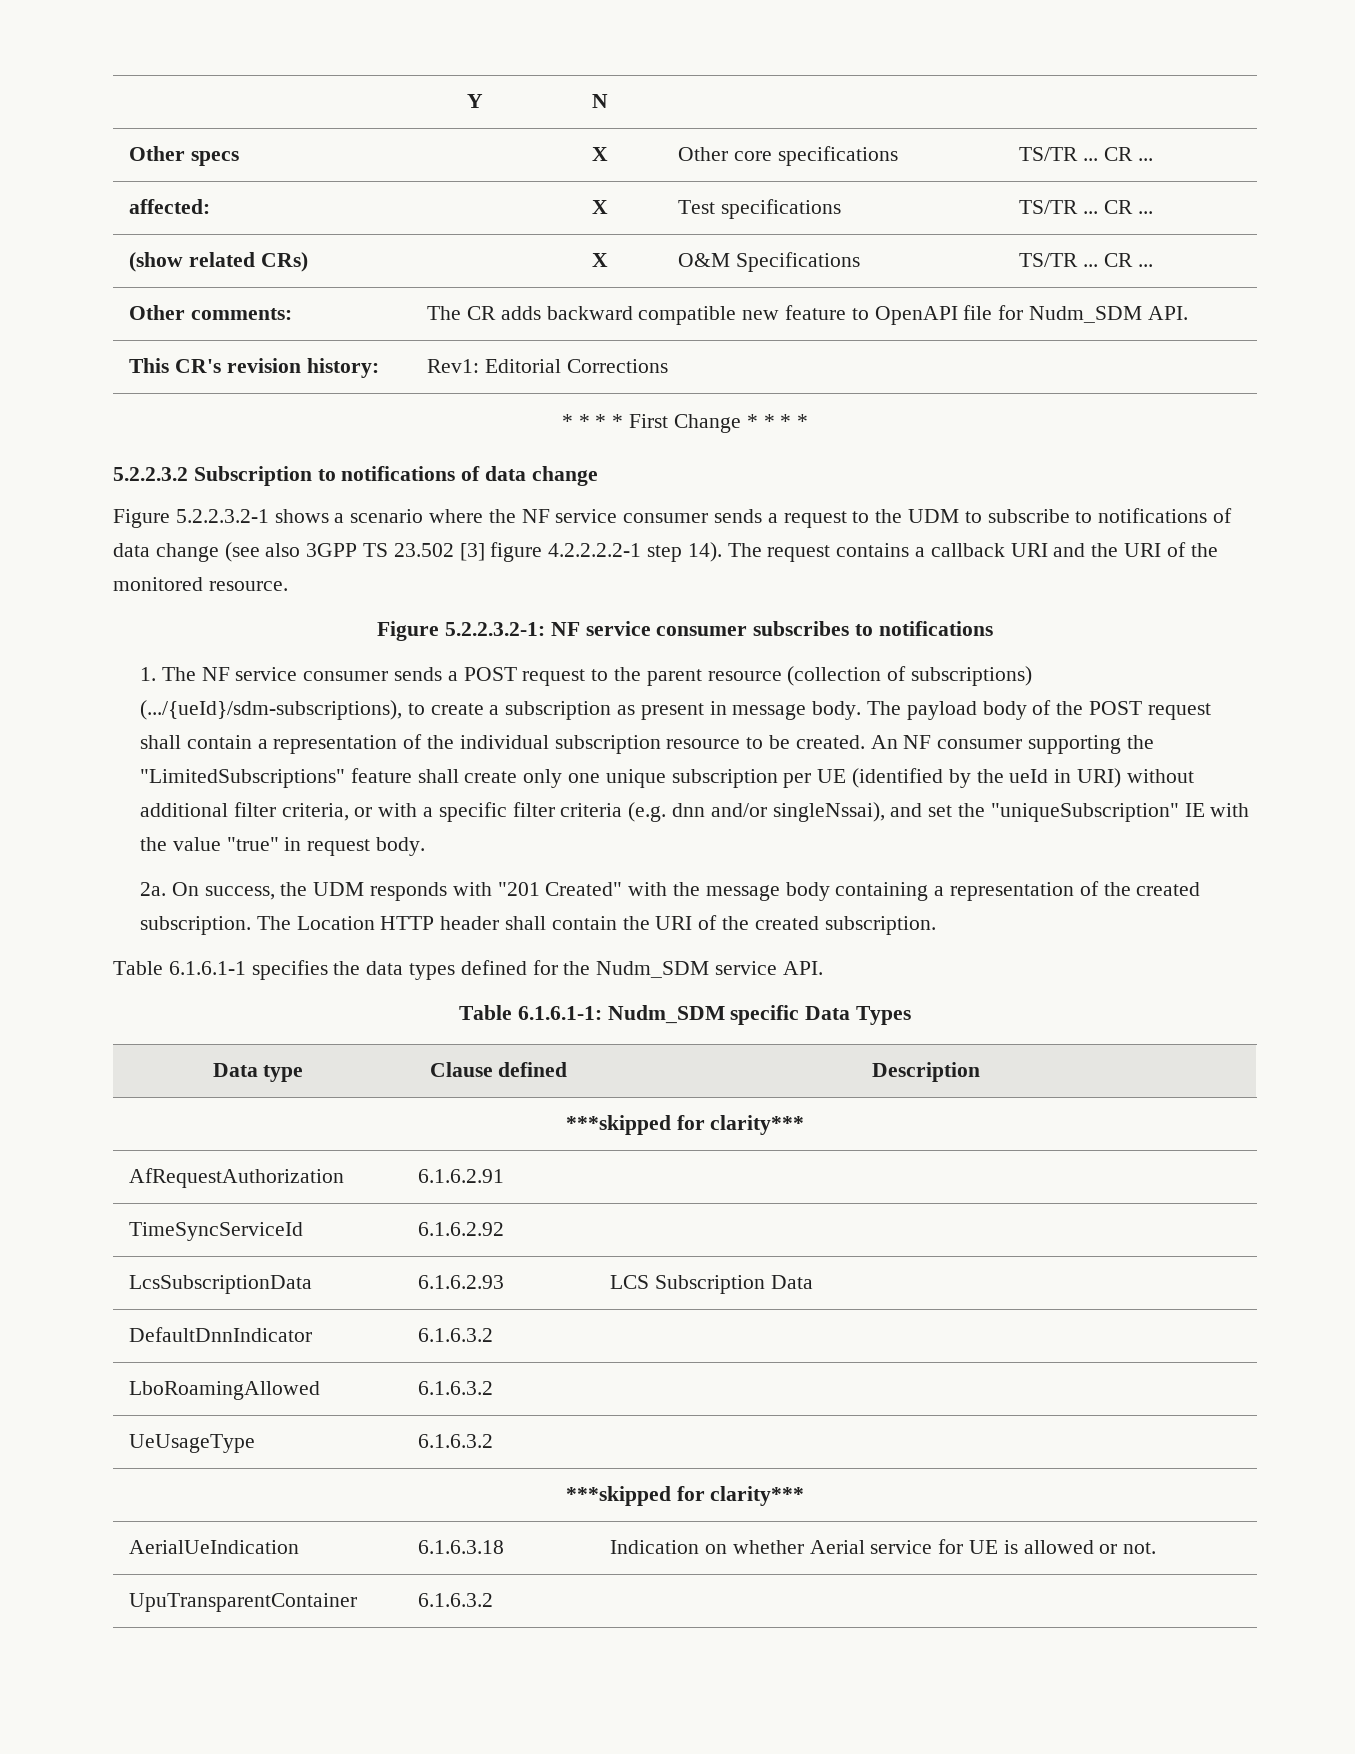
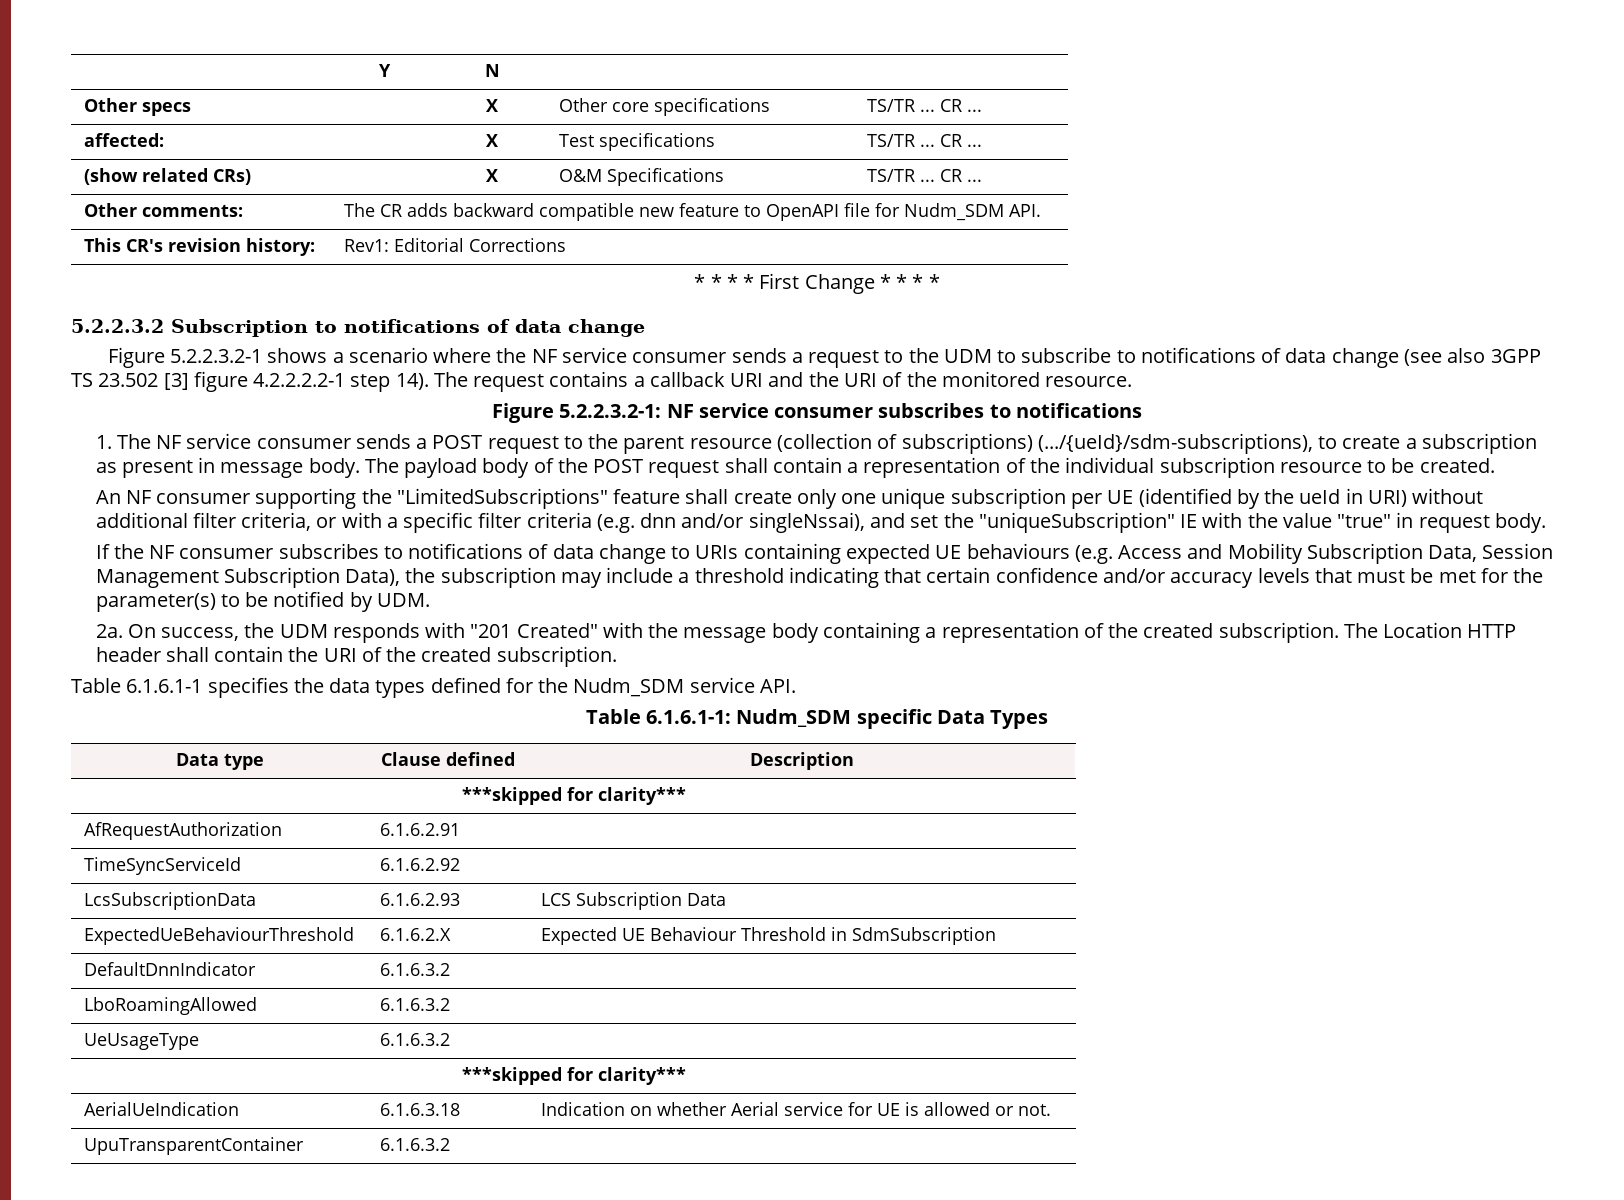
(865, 742) none -> (1495, 465) //
(425, 846) none -> [95,543,1554,564] [95,567,1544,588] [95,591,430,612] // If the NF consumer subscribes to notifications of data change to URIs containing expected UE behaviours (e.g. Access and Mobility Subscription Data, Session Management Subscription Data), the subscription may include a threshold indicating that certain confidence and/or accuracy levels that must be met for the parameter(s) to be notified by UDM.
(813, 1282) none -> [83,927,354,945] [379,928,451,941] [540,927,996,945] // ExpectedUeBehaviourThreshold | 6.1.6.2.X | Expected UE Behaviour Threshold in SdmSubscription

